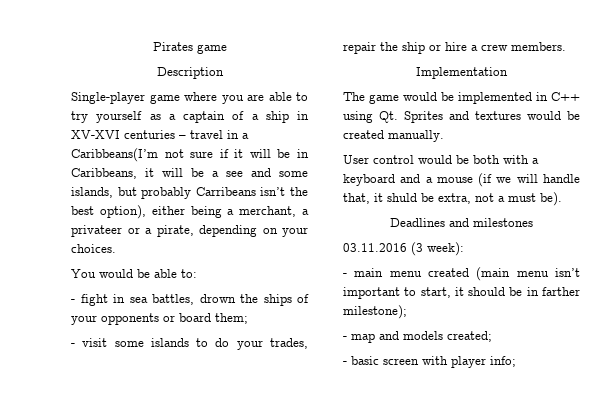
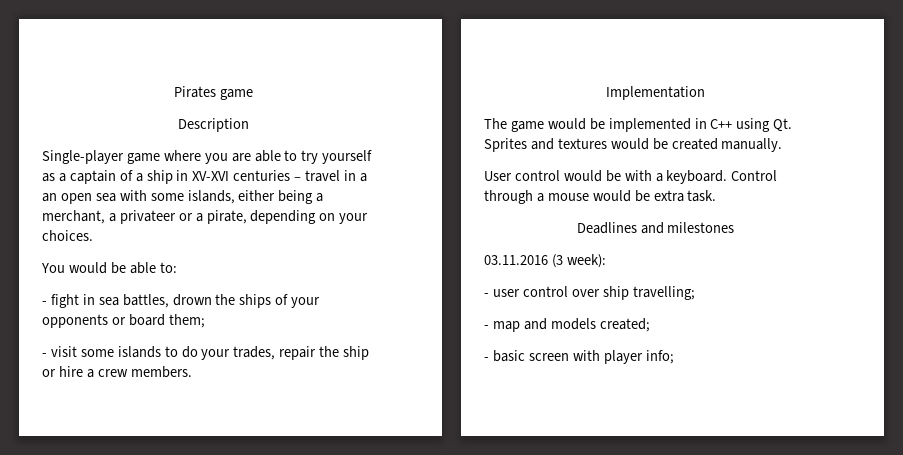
[71,148,310,162] [71,168,308,179] [71,187,308,199] [71,205,146,219] Caribbeans(I’m not sure if it will be in Caribbeans, it will be a see and some islands, but probably Carribeans isn’t the best option), -> [42,190,235,204] an open sea with some islands,
[473,155,500,164] both -> (621, 176) none
[343,173,580,187] [343,192,562,206] keyboard and a mouse (if we will handle that, it shuld be extra, not a must be). -> [666,170,778,184] [484,190,717,204] keyboard. Control through a mouse would be extra task.
[354,267,580,281] [343,287,580,299] [343,305,407,319] main menu created (main menu isn’t important to start, it should be in farther milestone); -> [492,286,695,300] user control over ship travelling;

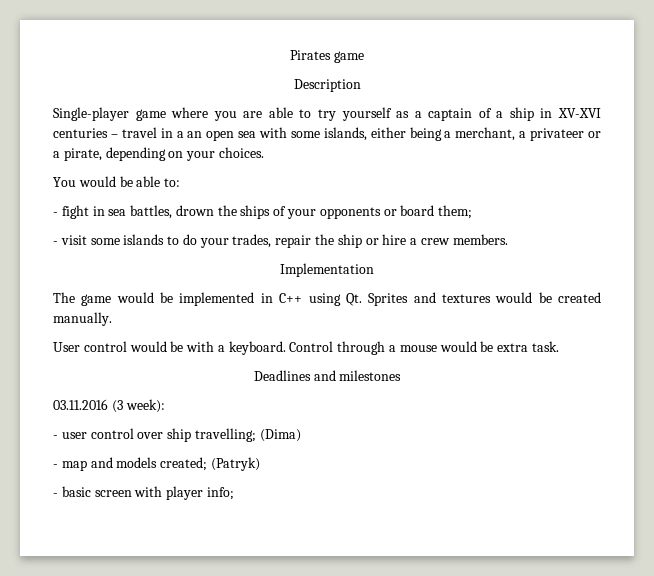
(695, 293) none -> [259,429,301,442] (Dima)
(650, 325) none -> [210,457,260,471] (Patryk)

